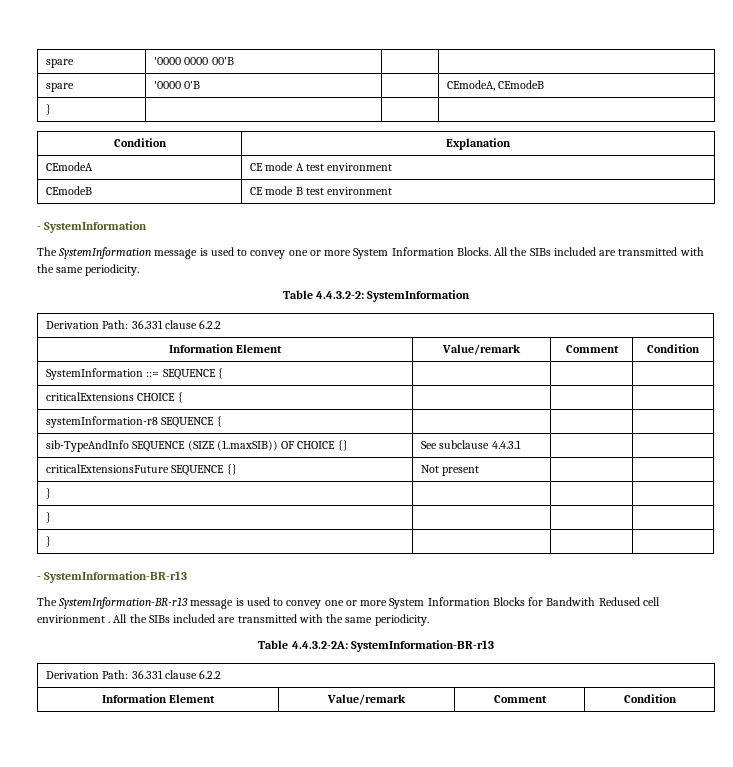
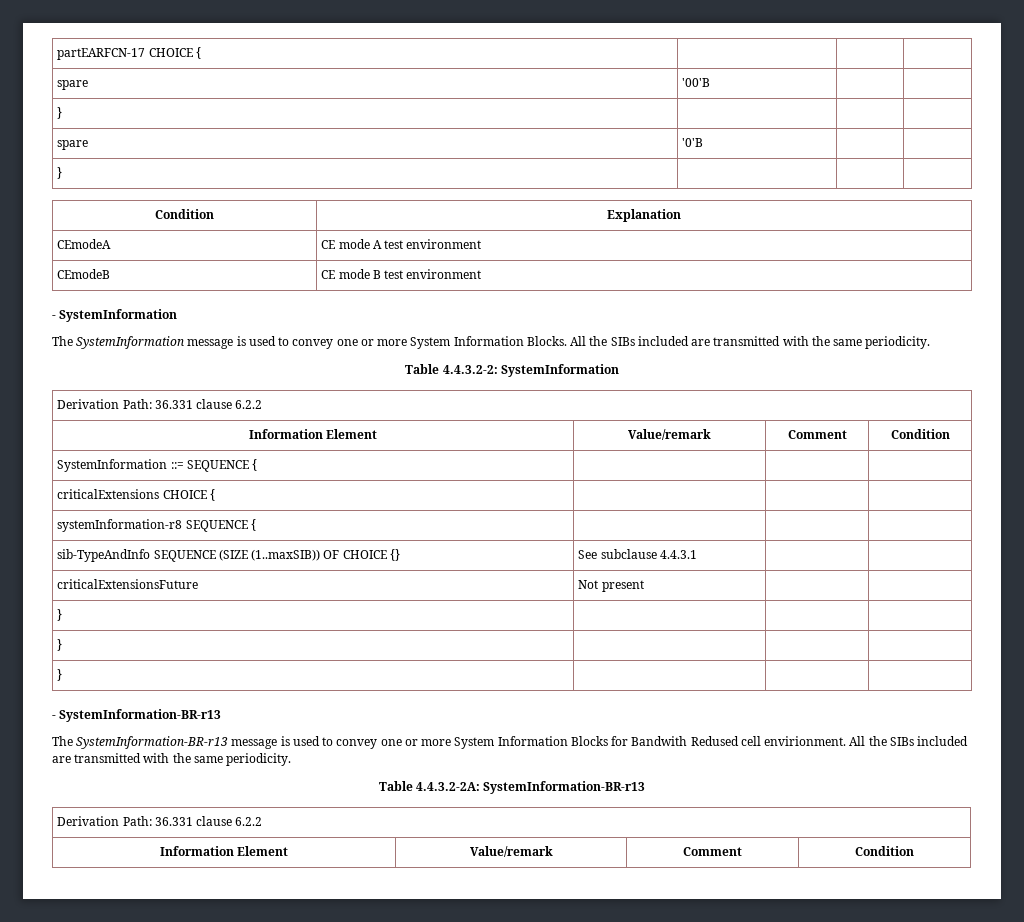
[46,59,75,68] [154,57,234,65] [46,83,75,92] [154,81,201,89] [447,80,545,91] spare | '0000 0000 00'B | | // spare | '0000 0'B | | CEmodeA, CEmodeB -> [57,47,201,60] [57,80,89,90] [682,78,711,87] [57,107,63,119] [57,140,89,150] [682,138,704,147] partEARFCN-17 CHOICE { | | | // spare | '00'B | | // } | | | // spare | '0'B | |
[171,464,237,476] SEQUENCE {} -> (199, 584) none
[37,615,111,623] envirionment . -> [764,736,847,746] envirionment.

